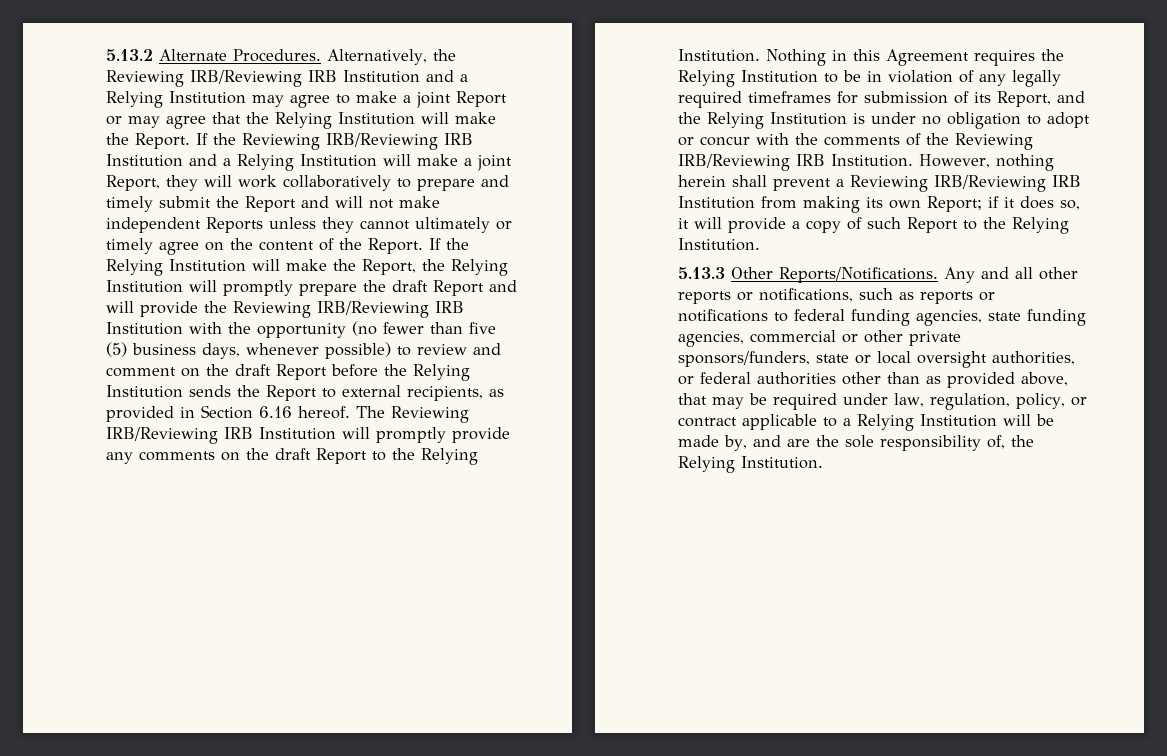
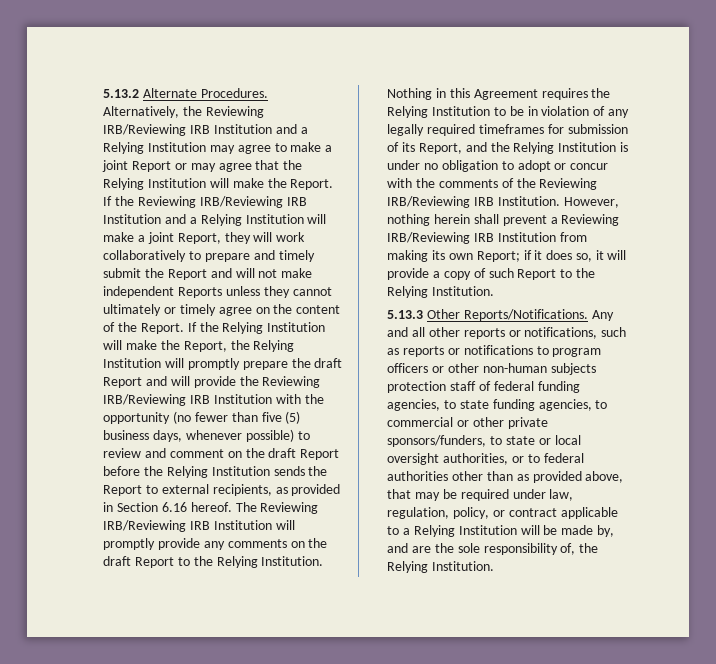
(789, 317) none -> [552,348,602,357] [387,363,596,375] [387,381,491,393] program officers or other non-human subjects protection staff of
(983, 318) none -> [444,400,457,409] to
(745, 339) none -> [595,400,608,409] to
(811, 359) none -> [490,436,503,445] to
(695, 380) none -> [527,454,540,463] to

